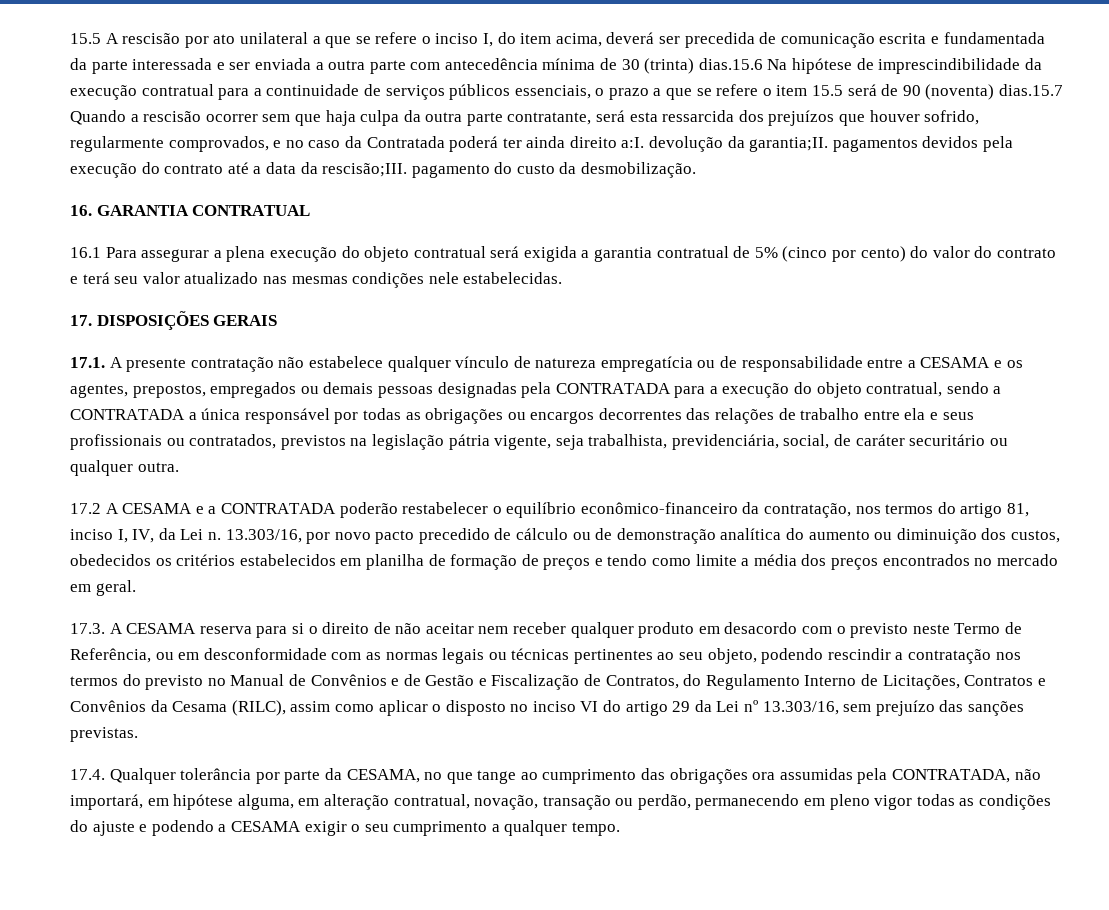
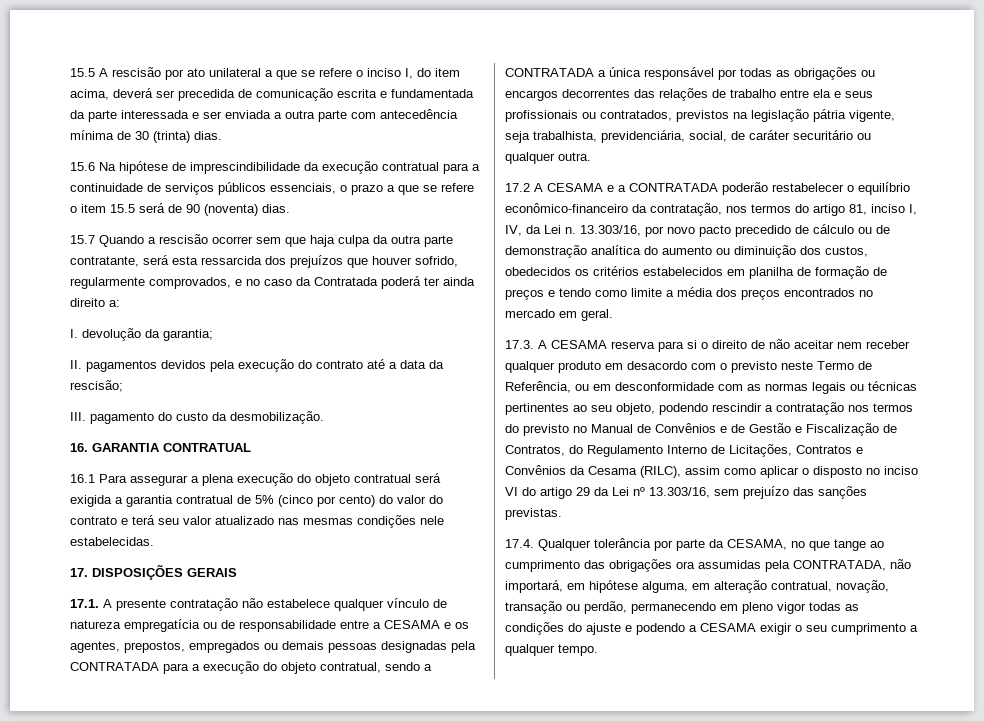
[698,58,763,70] dias.15.6 -> [194,131,222,140] [70,162,95,171] dias. // 15.6
[998,84,1063,96] dias.15.7 -> [262,204,290,213] [70,235,95,244] dias. // 15.7
[621,136,829,152] a:I. devolução da garantia;II. -> [109,300,120,307] [70,328,213,341] [70,360,82,369] a: // I. devolução da garantia; // II.
[322,163,408,177] rescisão;III. -> [70,380,123,392] [70,412,86,421] rescisão; // III.

